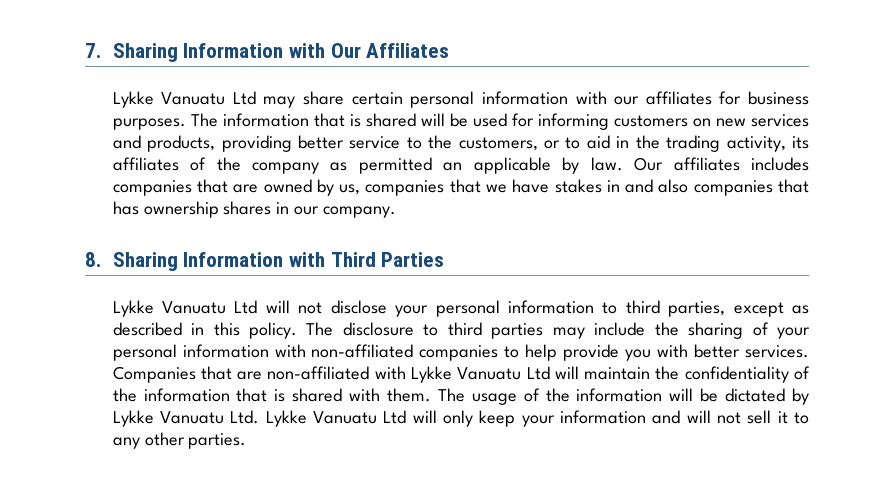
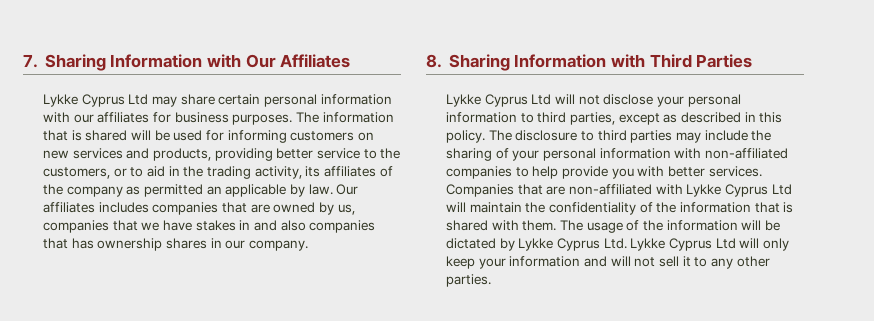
[161,92,226,105] Vanuatu -> [81,94,125,107] Cyprus
[162,301,227,314] Vanuatu -> [484,94,528,107] Cyprus
[457,367,522,380] Vanuatu -> [724,184,768,197] Cyprus
[159,411,224,424] Vanuatu -> [556,238,600,251] Cyprus
[312,411,377,424] Vanuatu -> [668,238,712,251] Cyprus

